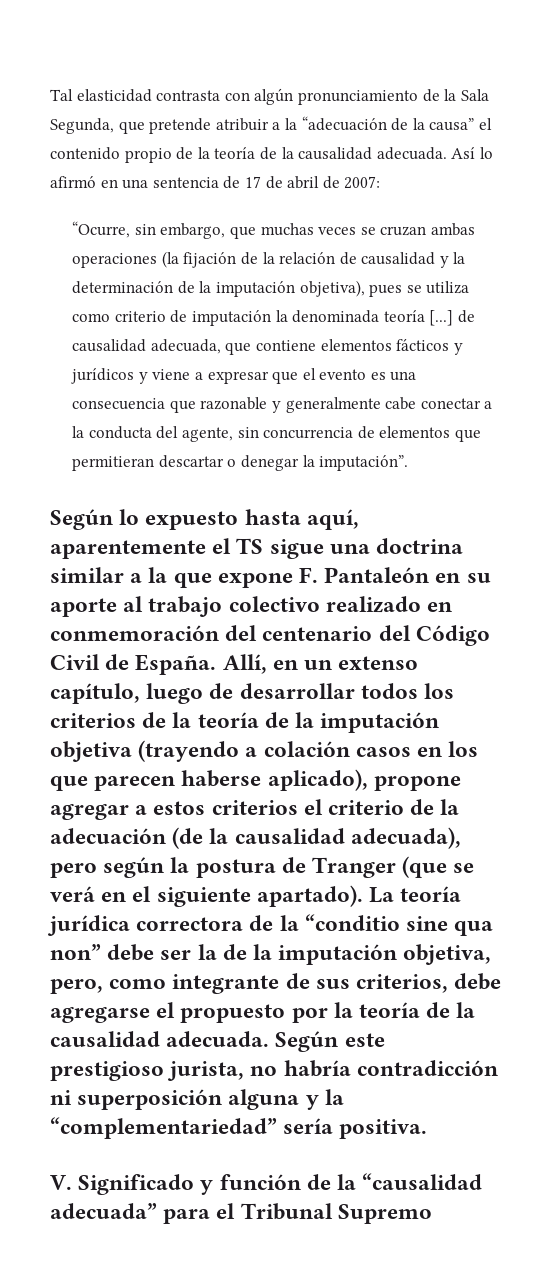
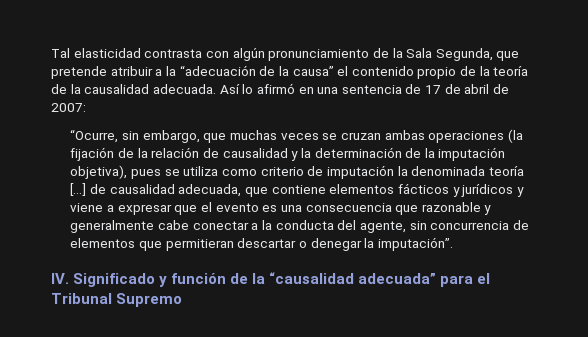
[50,509,359,530] [50,538,464,559] [50,567,491,588] [50,596,453,617] [50,625,490,646] [50,654,419,675] [50,683,455,704] [50,712,440,733] [50,740,479,762] [50,769,461,791] [50,799,460,820] [50,827,461,849] [50,856,475,878] [50,885,462,907] [47,914,494,936] [50,944,492,965] [50,973,502,994] [50,1002,476,1023] [50,1031,385,1052] [50,1060,498,1081] [50,1089,344,1110] [50,1117,428,1139] [50,1175,72,1190] Según lo expuesto hasta aquí, aparentemente el TS sigue una doctrina similar a la que expone F. Pantaleón en su aporte al trabajo colectivo realizado en conmemoración del centenario del Código Civil de España. Allí, en un extenso capítulo, luego de desarrollar todos los criterios de la teoría de la imputación objetiva (trayendo a colación casos en los que parecen haberse aplicado), propone agregar a estos criterios el criterio de la adecuación (de la causalidad adecuada), pero según la postura de Tranger (que se verá en el siguiente apartado). La teoría jurídica correctora de la “conditio sine qua non” debe ser la de la imputación objetiva, pero, como integrante de sus criterios, debe agregarse el propuesto por la teoría de la causalidad adecuada. Según este prestigioso jurista, no habría contradicción ni superposición alguna y la “complementariedad” sería positiva. // V. -> [51,273,69,284] IV.

